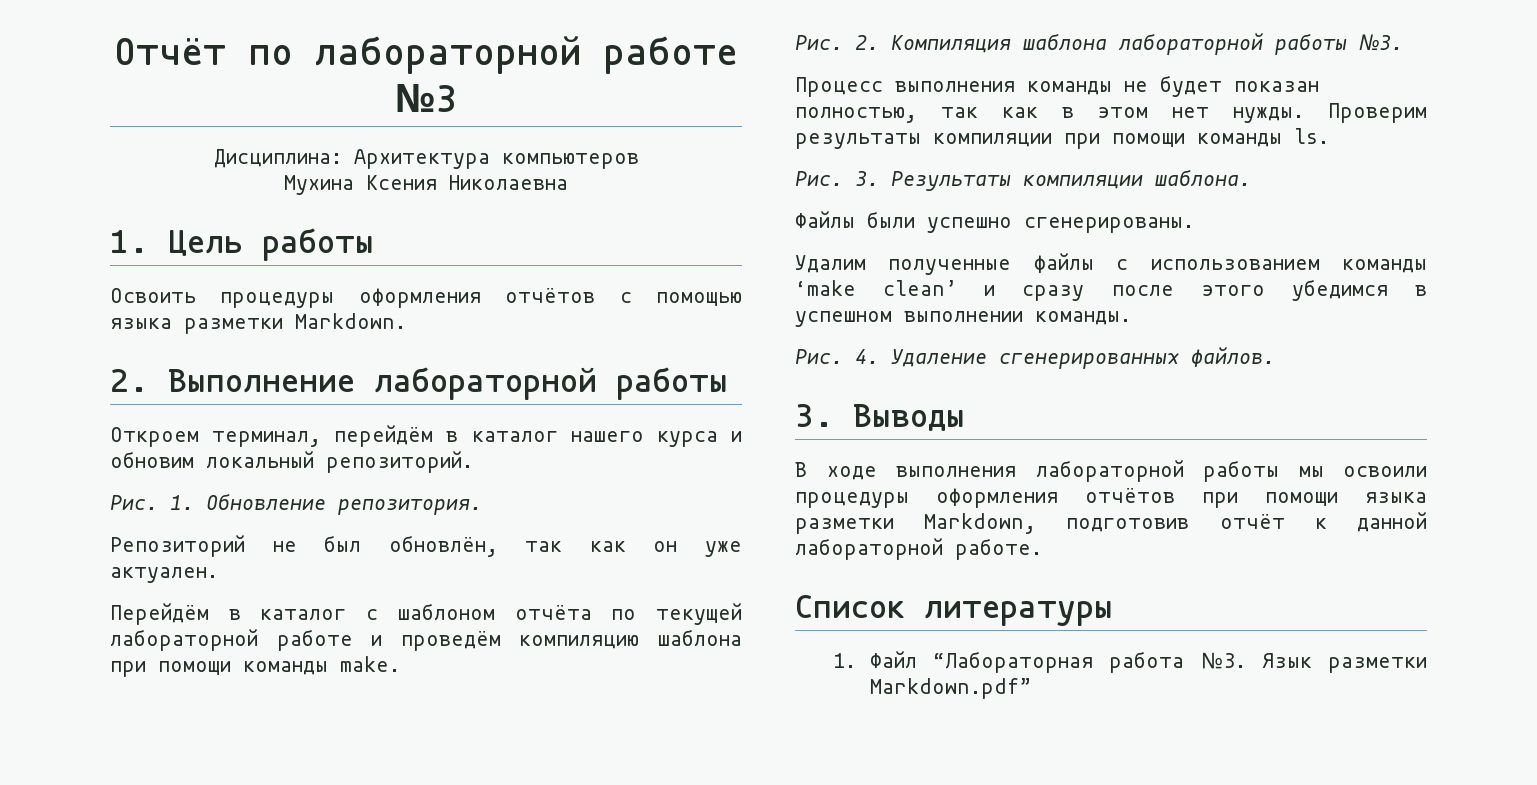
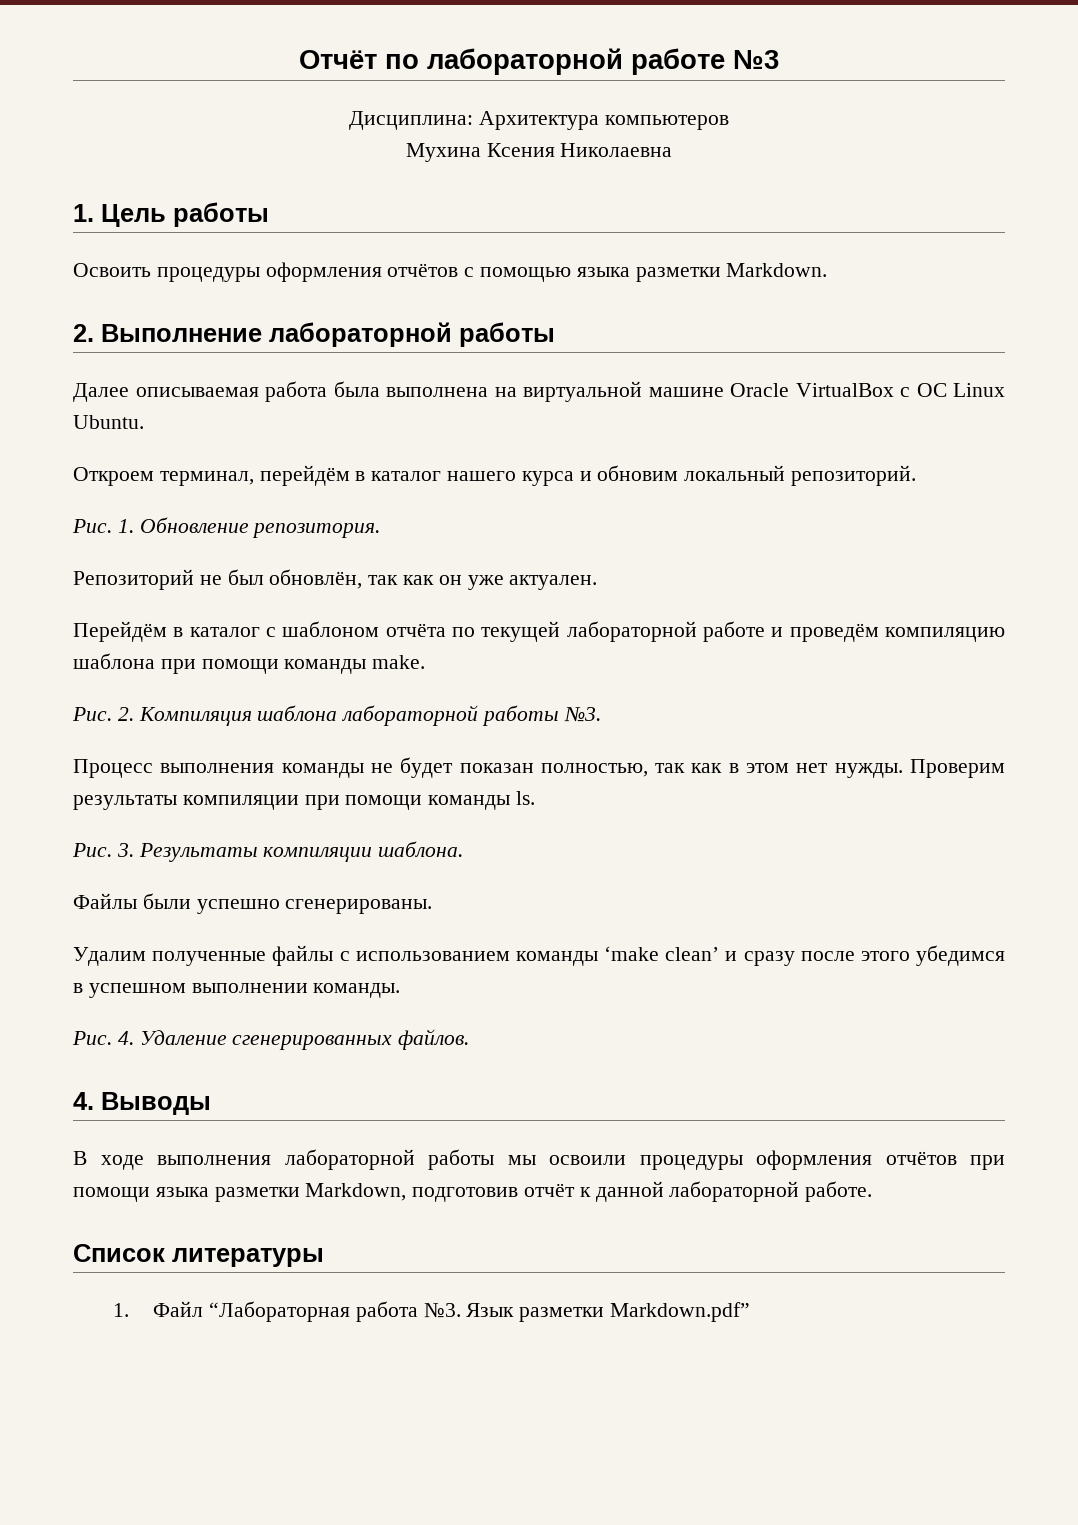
(728, 383) none -> [73,381,1005,402] [73,415,144,429] // Далее описываемая работа была выполнена на виртуальной машине Oracle VirtualBox с ОС Linux Ubuntu.
[795,404,834,427] 3. -> [73,1092,94,1110] 4.

